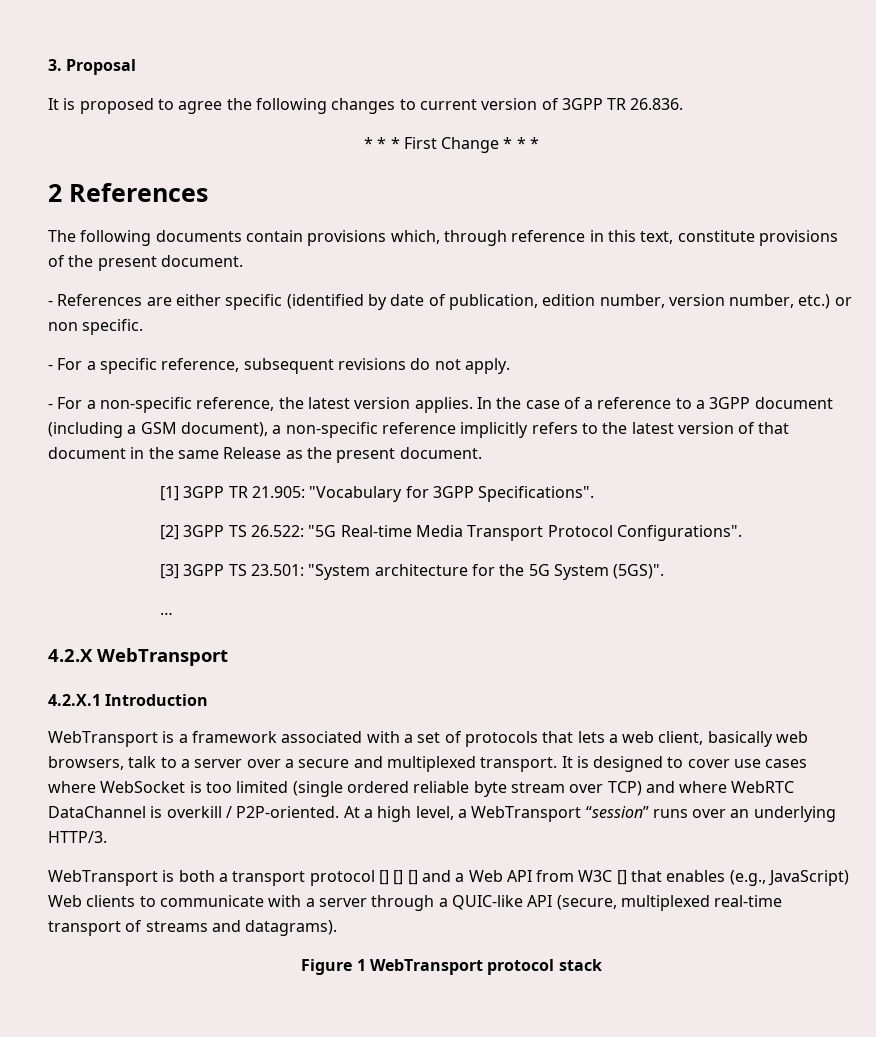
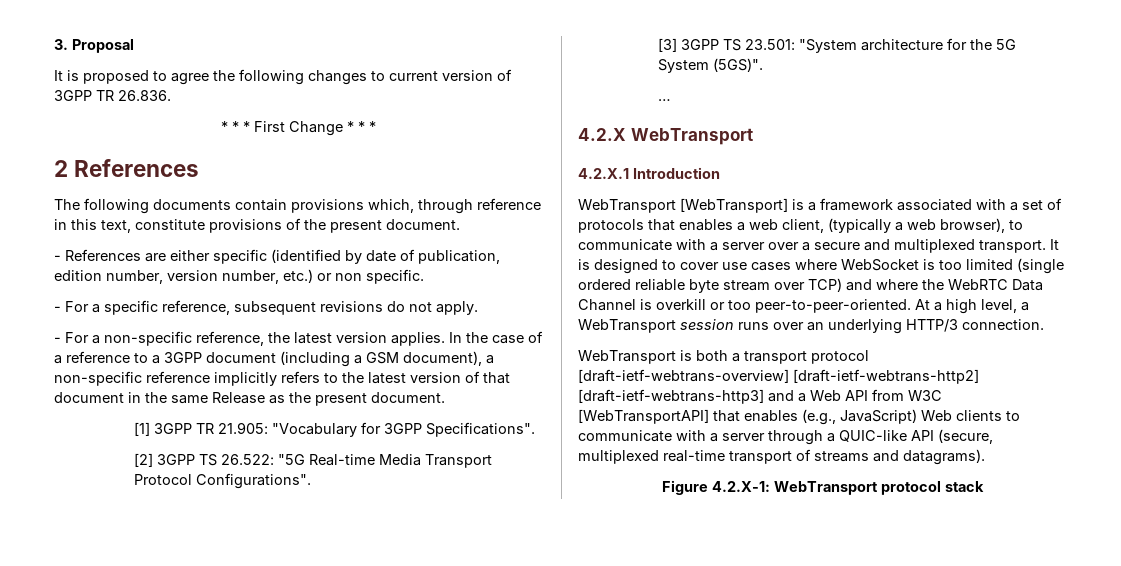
(158, 739) none -> [680,198,788,213] [WebTransport]
[577,731,605,743] lets -> [679,219,733,231] enables
[707,731,809,747] [48,756,177,770] basically web browsers, talk to -> [828,218,1023,233] [578,239,706,251] (typically a web browser), to communicate with
[731,781,795,793] [48,806,340,818] WebRTC DataChannel is overkill / P2P-oriented. -> [922,279,1043,291] [578,299,911,313] the WebRTC Data Channel is overkill or too peer-to-peer-oriented.
[585,806,649,818] “session” -> [680,319,734,330] session
[48,831,107,843] HTTP/3. -> [906,319,1044,332] HTTP/3 connection.
[378,870,418,885] [] [] [] -> [578,369,979,384] [578,389,764,404] [draft-ietf-webtrans-overview] [draft-ietf-webtrans-http2] [draft-ietf-webtrans-http3]
[616,870,627,885] [] -> [578,409,709,424] [WebTransportAPI]
[356,959,366,971] 1 -> [712,481,770,492] 4.2.X-1:

